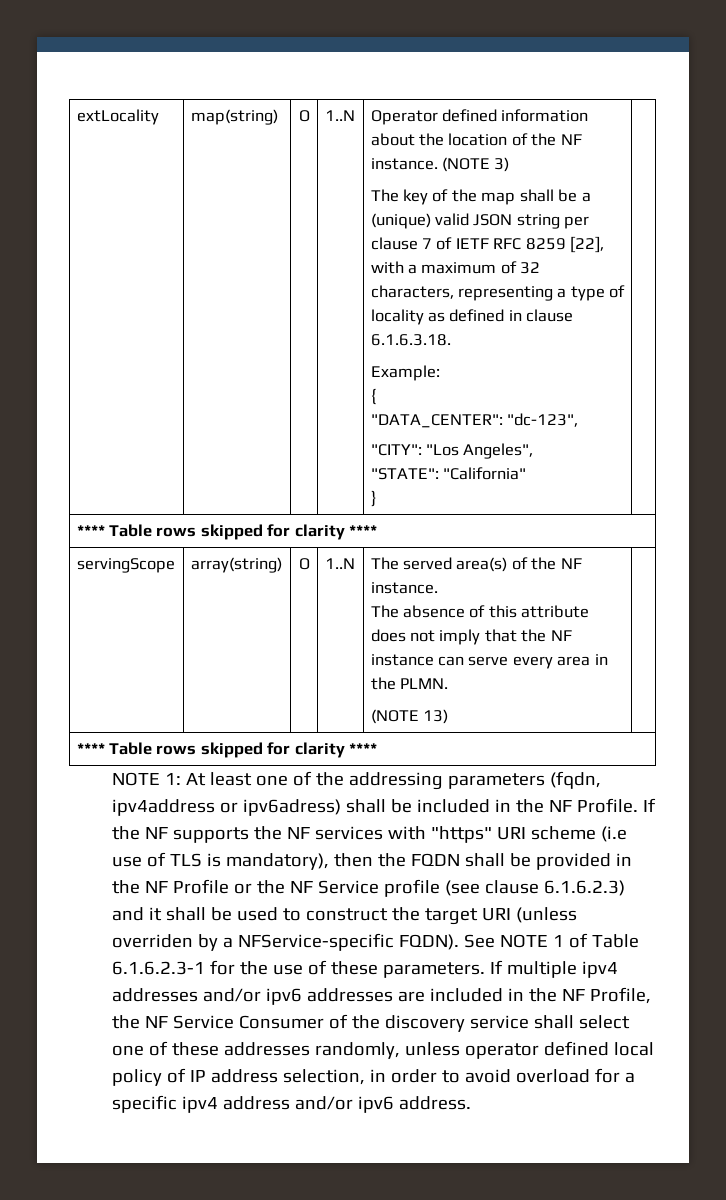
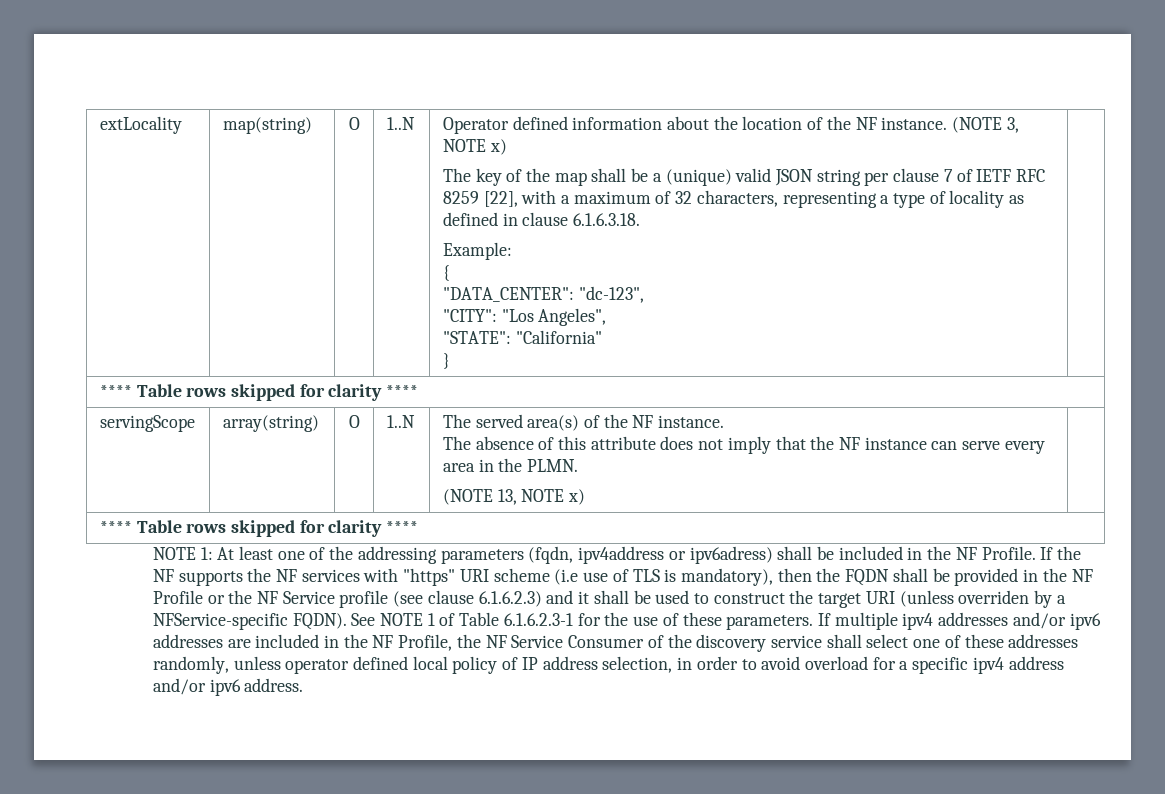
[494,157,510,172] 3) -> [1006,117,1019,133] [442,139,507,155] 3, NOTE x)
[422,709,448,724] 13) -> [497,489,585,505] 13, NOTE x)

